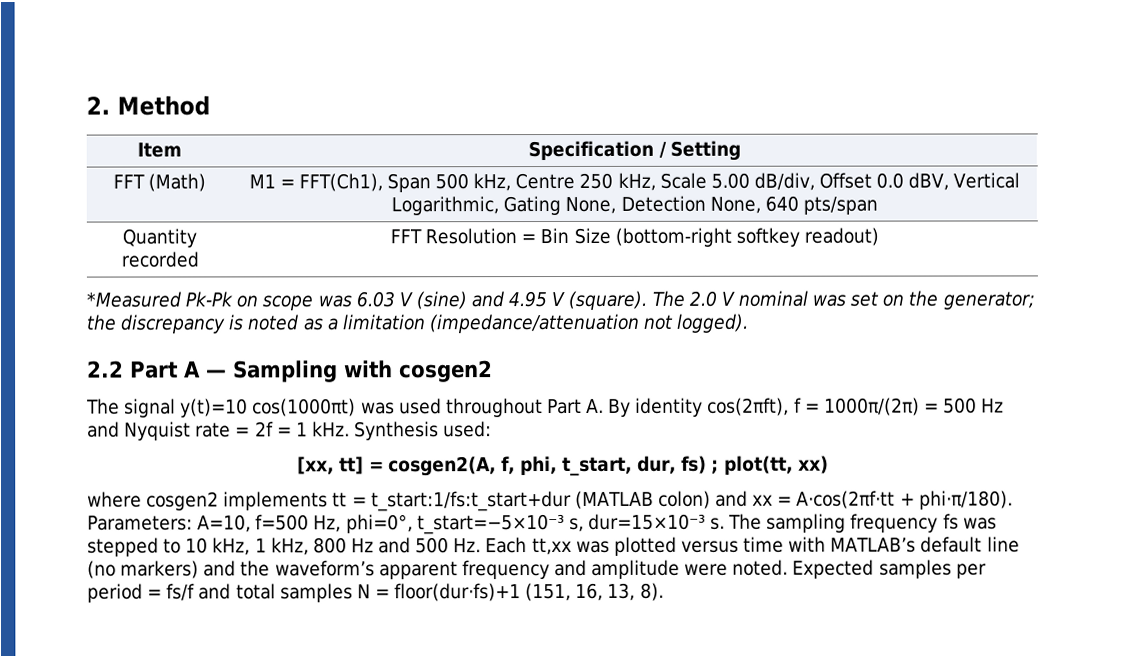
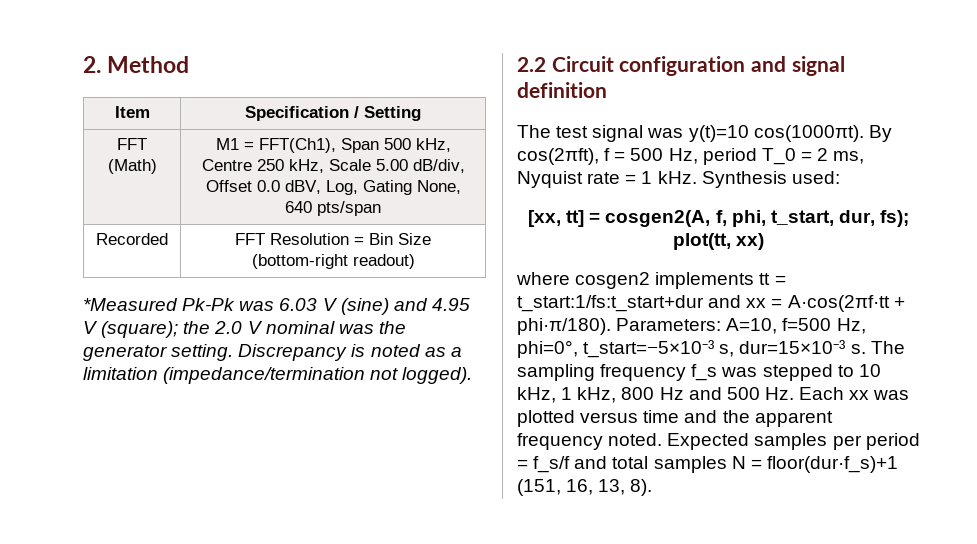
[953,172,1021,189] [391,195,706,216] Vertical Logarithmic, Gating None, Detection -> [325,180,412,195] Log, Gating
[122,228,197,248] [120,251,199,268] Quantity recorded -> [96,233,168,245] Recorded
[735,227,800,247] softkey -> (348, 261) none
[236,295,314,311] on scope -> (236, 304) none
[568,290,685,310] (square). The -> [101,321,211,338] (square); the
[850,290,1035,310] [86,314,227,334] set on the generator; the discrepancy -> [378,321,406,334] [83,344,348,361] the generator setting. Discrepancy
[428,313,640,334] (impedance/attenuation -> [163,367,366,384] (impedance/termination
[130,360,493,383] [86,397,1005,418] [87,421,120,438] Part A — Sampling with cosgen2 // The signal y(t)=10 cos(1000πt) was used throughout Part A. By identity cos(2πft), f = 1000π/(2π) = 500 Hz and -> [551,56,845,76] [517,82,607,98] [517,125,892,142] [517,148,865,165] Circuit configuration and signal definition // The test signal was y(t)=10 cos(1000πt). By cos(2πft), f = 500 Hz, period T_0 = 2 ms,
[254,421,292,437] 2f = -> (637, 179) none
[681,455,720,474] fs) ; -> [880,210,910,227] fs);
[574,490,711,509] (MATLAB colon) -> (704, 303) none
[942,513,959,530] fs -> [691,364,718,381] f_s
[531,537,572,556] tt,xx -> [849,390,870,400] xx
[788,536,1020,553] [87,560,200,579] with MATLAB’s default line (no markers) -> (680, 416) none
[274,560,375,577] waveform’s -> (750, 416) none
[553,559,729,579] and amplitude were -> (603, 441) none
[166,583,196,601] fs/f -> [533,456,571,473] f_s/f
[394,583,522,602] floor(dur·fs)+1 -> [766,456,898,473] floor(dur·f_s)+1

